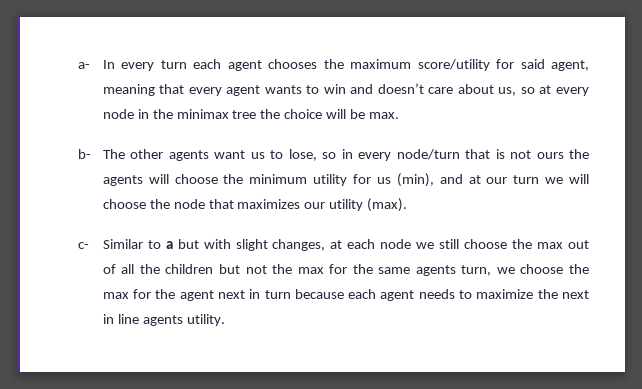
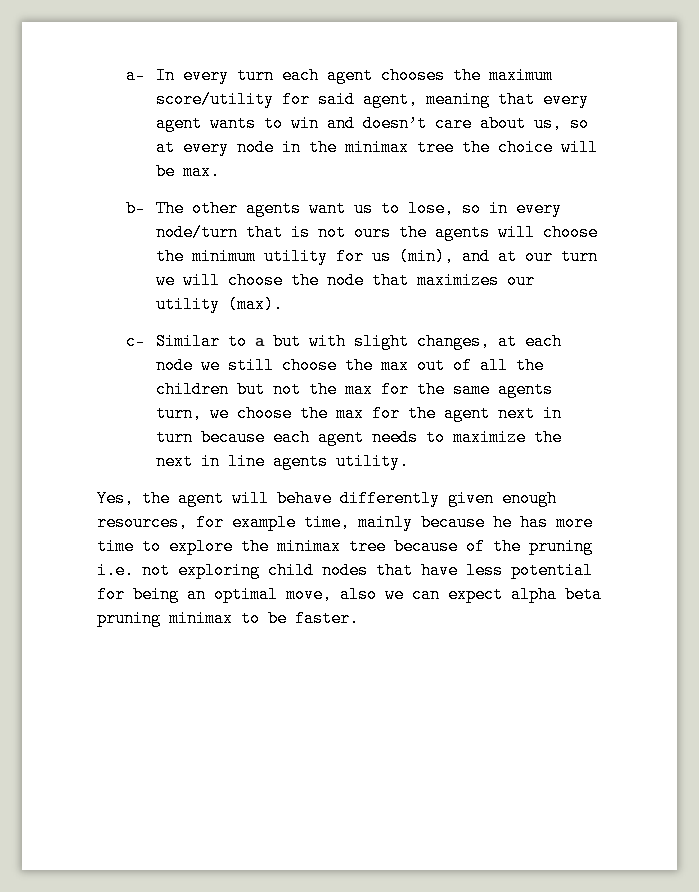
(225, 320) none -> [97,490,557,507] [97,514,593,531] [97,538,593,555] [97,562,593,579] [97,586,602,603] [97,610,359,627] // Yes, the agent will behave differently given enough resources, for example time, mainly because he has more time to explore the minimax tree because of the pruning i.e. not exploring child nodes that have less potential for being an optimal move, also we can expect alpha beta pruning minimax to be faster.

